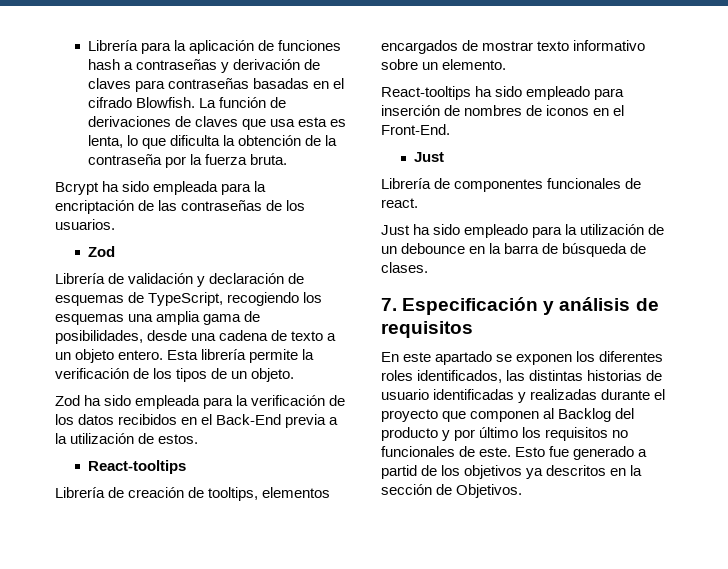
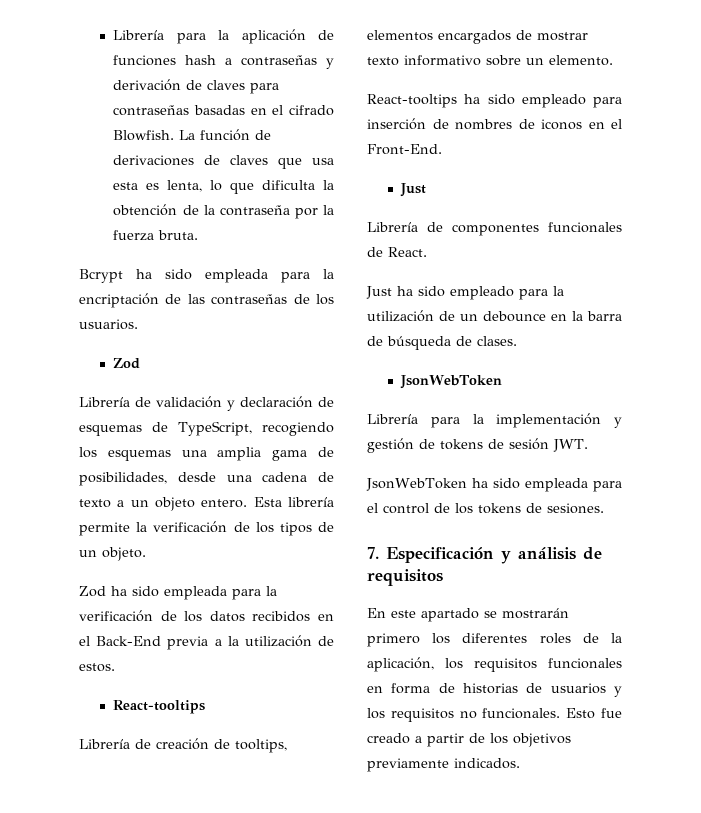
[381,198,418,208] react. -> [388,247,427,257] React.
(428, 267) none -> [400,375,503,389] [367,413,622,428] [367,438,588,453] [366,478,622,492] [367,503,604,514] // JsonWebToken // Librería para la implementación y gestión de tokens de sesión JWT. // JsonWebToken ha sido empleada para el control de los tokens de sesiones.
[516,354,573,365] exponen -> [502,608,569,619] [367,633,420,647] mostrarán primero
[417,370,663,383] [381,389,666,403] [381,408,635,422] [381,427,629,441] [381,446,648,460] [381,465,643,479] [381,484,523,498] identificados, las distintas historias de usuario identificadas y realizadas durante el proyecto que componen al Backlog del producto y por último los requisitos no funcionales de este. Esto fue generado a partid de los objetivos ya descritos en la sección de Objetivos. -> [582,633,622,643] [367,657,622,672] [367,683,622,697] [367,708,622,722] [367,733,571,747] [367,758,520,772] de la aplicación, los requisitos funcionales en forma de historias de usuarios y los requisitos no funcionales. Esto fue creado a partir de los objetivos previamente indicados.

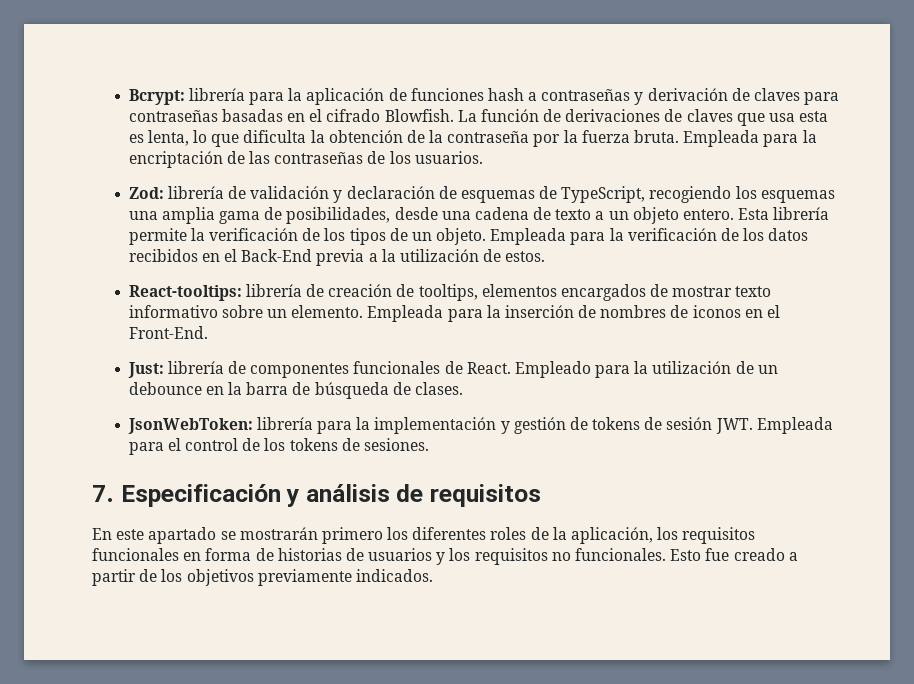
[113,30,165,40] Librería -> [128,88,245,105] Bcrypt: librería
[79,269,268,283] // Bcrypt ha sido empleada -> [683,130,760,147] Empleada
[113,358,141,369] [79,397,130,407] Zod // Librería -> [128,186,224,199] Zod: librería
[79,586,227,600] // Zod ha sido empleada -> [490,228,567,245] Empleada
[113,700,206,714] [79,739,130,749] React-tooltips // Librería -> [128,284,302,301] React-tooltips: librería
[367,94,622,108] // React-tooltips ha sido empleado para -> [367,305,501,322] Empleada para la
[400,183,427,197] [367,222,418,232] Just // Librería -> [127,361,224,378] Just: librería
[366,286,514,300] // Just ha sido empleado -> [514,361,591,378] Empleado
[400,375,503,389] [367,414,418,424] JsonWebToken // Librería -> [127,417,313,434] JsonWebToken: librería
[366,478,588,492] // JsonWebToken ha sido empleada -> [756,417,833,434] Empleada

